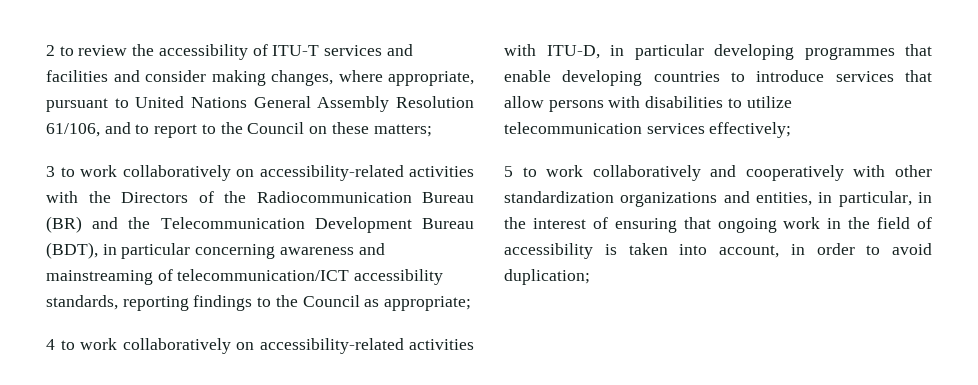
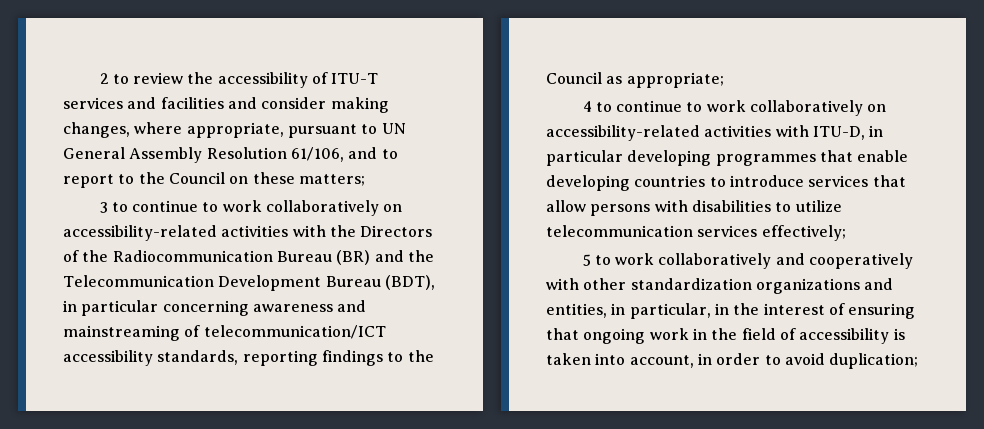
[135,96,247,108] United Nations -> [381,123,406,134] UN
(75, 172) none -> [132,200,219,212] continue to
(75, 345) none -> [616,100,703,112] continue to

